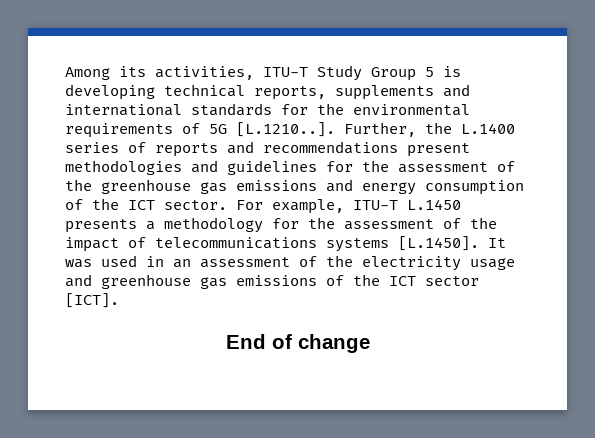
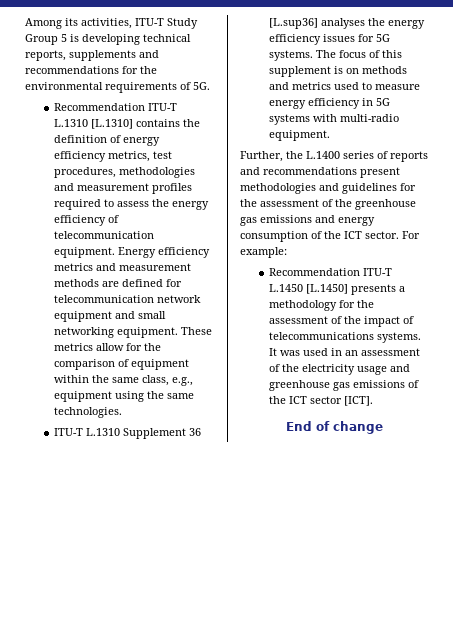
[65,103,272,116] international standards -> [25,66,119,74] recommendations
[209,122,335,137] 5G [L.1210..]. -> [193,82,210,90] [54,103,178,111] [54,119,201,129] [54,135,161,146] [54,151,173,162] [54,167,196,178] [54,183,193,194] [54,199,210,210] [54,215,120,226] [54,231,155,239] [54,247,211,258] [54,263,192,271] [54,279,183,287] [54,295,202,303] [54,311,167,322] [54,327,213,338] [54,343,162,351] [54,359,190,370] [54,375,194,386] [54,391,195,402] [54,407,123,418] [54,428,202,439] [269,18,426,29] [269,34,391,45] [269,50,403,61] [269,66,408,77] [269,82,421,90] [269,98,391,109] [269,114,400,125] [269,130,331,141] 5G. // Recommendation ITU-T L.1310 [L.1310] contains the definition of energy efficiency metrics, test procedures, methodologies and measurement profiles required to assess the energy efficiency of telecommunication equipment. Energy efficiency metrics and measurement methods are defined for telecommunication network equipment and small networking equipment. These metrics allow for the comparison of equipment within the same class, e.g., equipment using the same technologies. // ITU-T L.1310 Supplement 36 [L.sup36] analyses the energy efficiency issues for 5G systems. The focus of this supplement is on methods and metrics used to measure energy efficiency in 5G systems with multi-radio equipment. //
[272,199,344,214] example, -> [240,247,287,258] [269,268,361,276] example: // Recommendation
(461, 204) none -> [306,284,349,294] [L.1450]
[326,236,479,252] systems [L.1450]. -> [377,332,422,343] systems.

